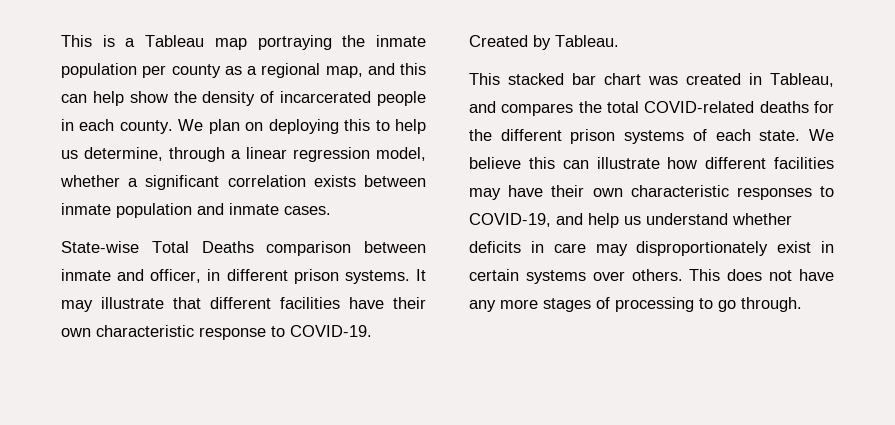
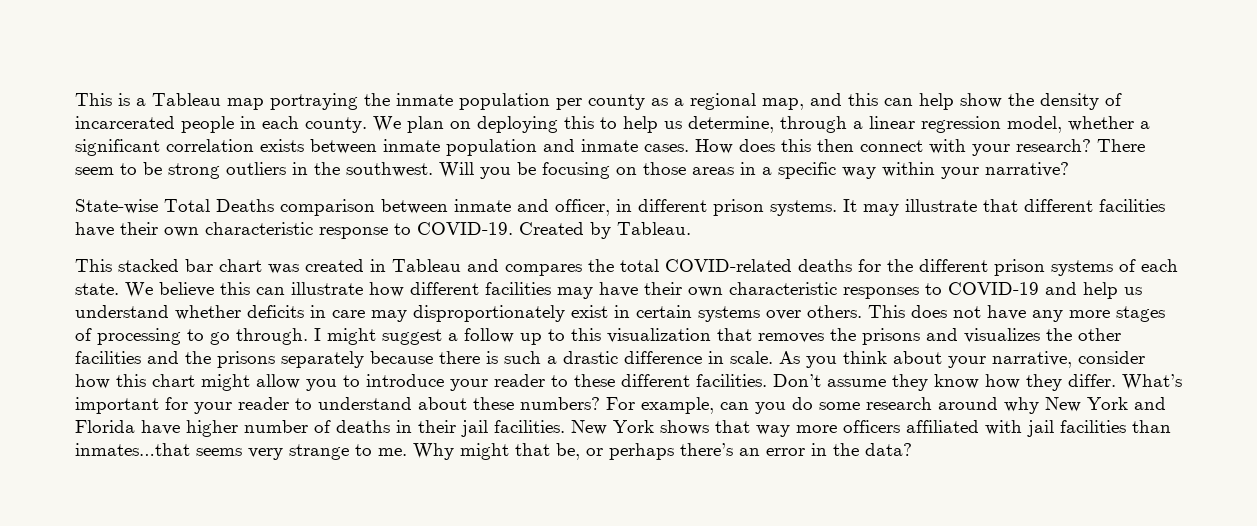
(331, 210) none -> [695,139,1145,156] [75,162,1069,179] How does this then connect with your research? There seem to be strong outliers in the southwest. Will you be focusing on those areas in a specific way within your narrative?
[770,73,834,87] Tableau, -> [392,259,461,272] Tableau
[469,213,551,227] COVID-19, -> [948,282,1039,295] COVID-19
(802, 304) none -> [314,328,1121,345] [75,351,1145,368] [75,374,1182,391] [75,397,1166,414] [75,420,1171,437] [75,443,912,460] I might suggest a follow up to this visualization that removes the prisons and visualizes the other facilities and the prisons separately because there is such a drastic difference in scale. As you think about your narrative, consider how this chart might allow you to introduce your reader to these different facilities. Don’t assume they know how they differ. What’s important for your reader to understand about these numbers? For example, can you do some research around why New York and Florida have higher number of deaths in their jail facilities. New York shows that way more officers affiliated with jail facilities than inmates…that seems very strange to me. Why might that be, or perhaps there’s an error in the data?

